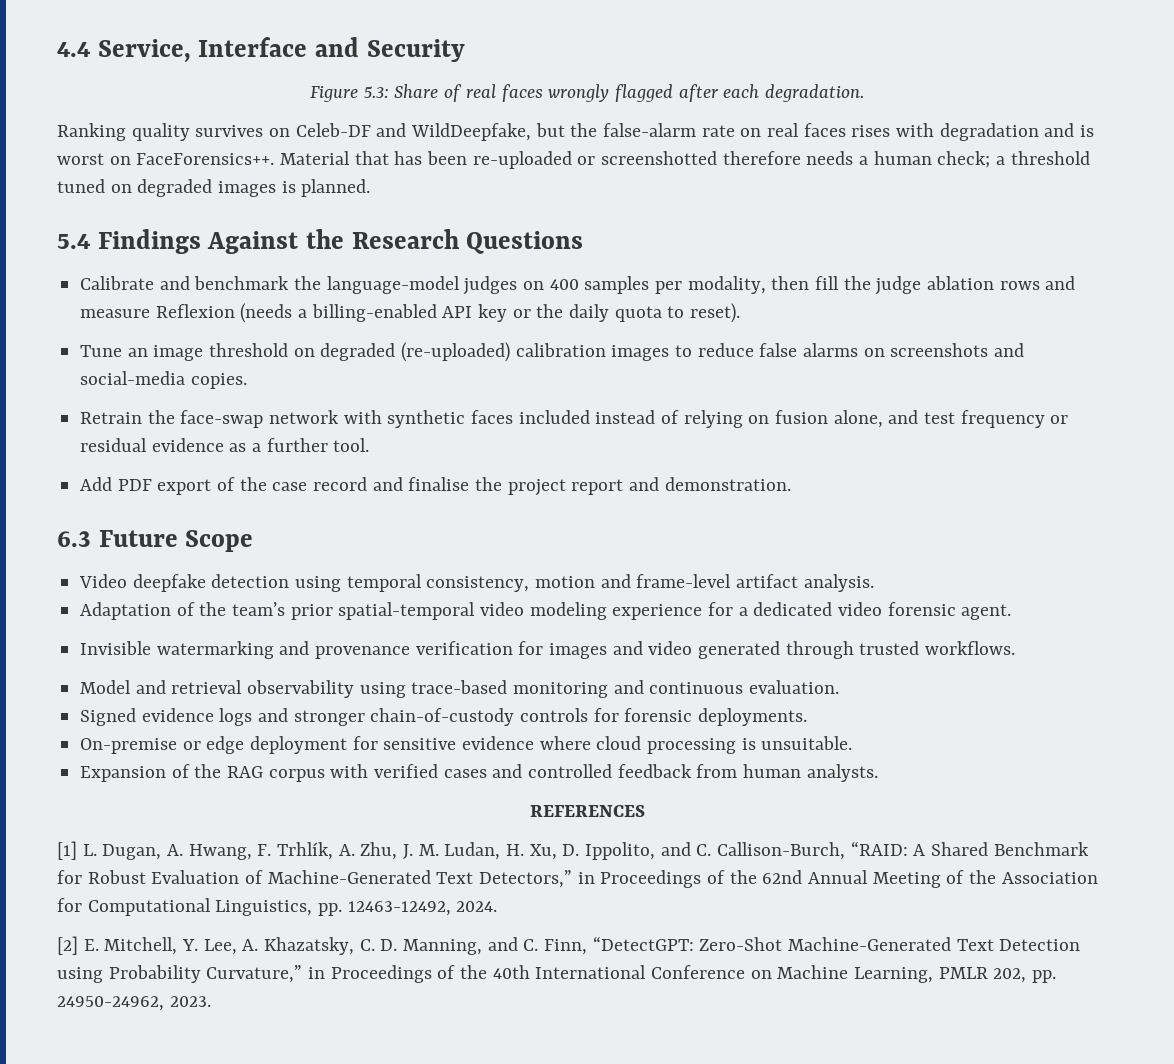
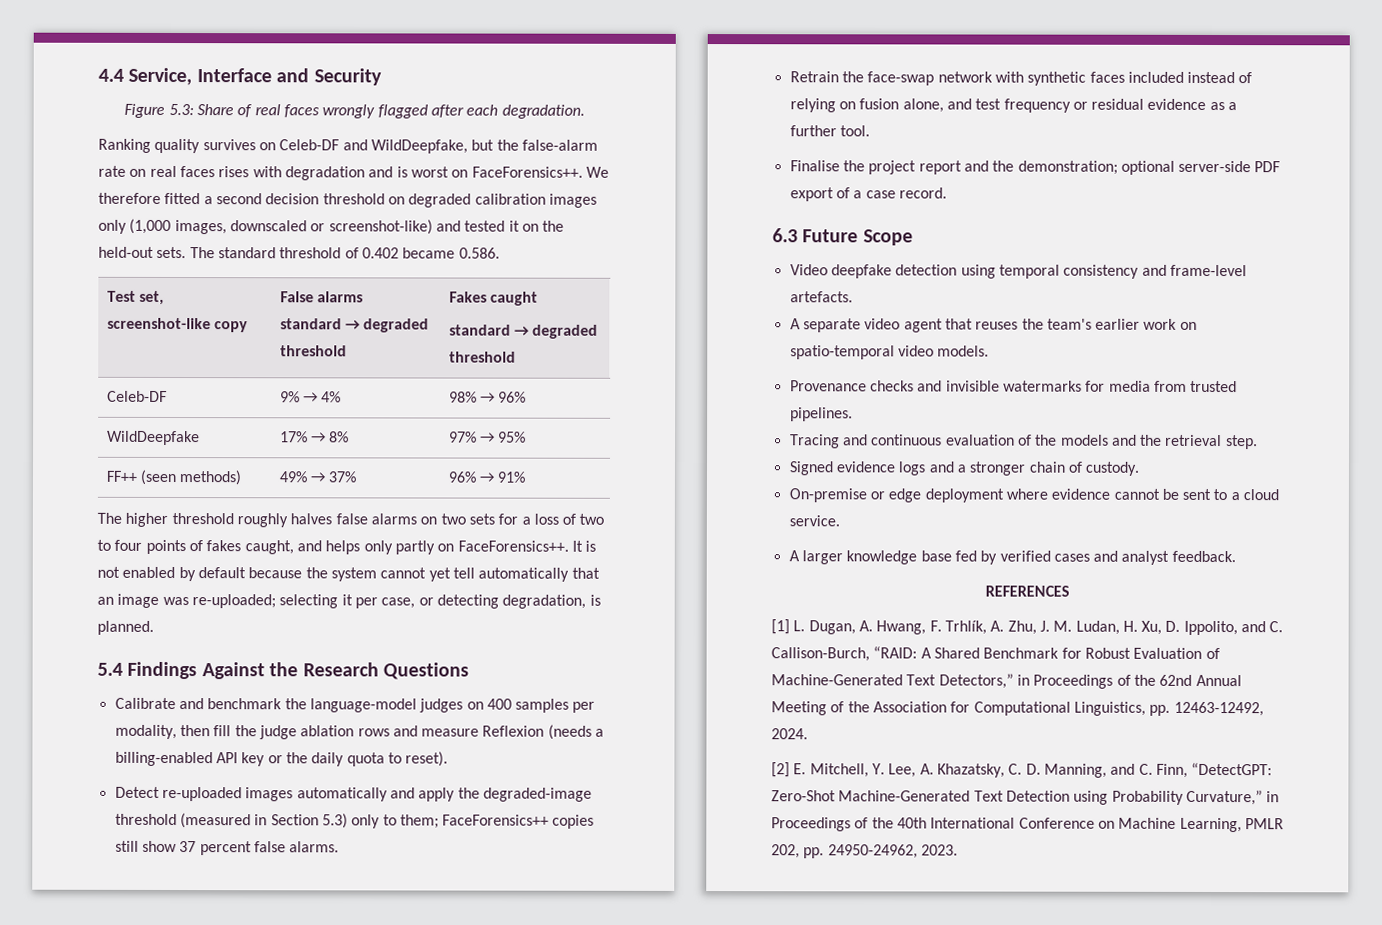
[280,151,1090,169] [57,179,277,197] Material that has been re-uploaded or screenshotted therefore needs a human check; a threshold tuned on degraded images -> [585,166,609,178] [98,192,597,208] [98,218,565,235] [98,246,500,259] [106,290,164,305] [106,317,248,333] [279,291,363,303] [279,318,430,333] [279,345,347,357] [448,291,538,306] [448,324,599,339] [448,351,516,363] [106,390,167,402] [279,391,342,403] [448,391,527,403] [106,430,200,446] [279,431,350,443] [448,431,527,443] [105,469,242,486] [278,471,357,483] [447,471,526,483] [97,512,605,528] [97,539,597,555] [97,566,600,582] [97,593,587,609] We therefore fitted a second decision threshold on degraded calibration images only (1,000 images, downscaled or screenshot-like) and tested it on the held-out sets. The standard threshold of 0.402 became 0.586. // Test set, screenshot-like copy | False alarms // standard → degraded threshold | Fakes caught // standard → degraded threshold // Celeb-DF | 9% → 4% | 98% → 96% // WildDeepfake | 17% → 8% | 97% → 95% // FF++ (seen methods) | 49% → 37% | 96% → 91% // The higher threshold roughly halves false alarms on two sets for a loss of two to four points of fakes caught, and helps only partly on FaceForensics++. It is not enabled by default because the system cannot yet tell automatically that an image was re-uploaded; selecting it per case, or detecting degradation,
[80,342,1025,362] [80,371,247,389] Tune an image threshold on degraded (re-uploaded) calibration images to reduce false alarms on screenshots and social-media copies. -> [114,786,592,802] [114,813,595,829] [114,840,340,856] Detect re-uploaded images automatically and apply the degraded-image threshold (measured in Section 5.3) only to them; FaceForensics++ copies still show 37 percent false alarms.
[80,477,791,496] Add PDF export of the case record and finalise the project report and demonstration. -> [789,160,1281,175] [789,187,947,202] Finalise the project report and the demonstration; optional server-side PDF export of a case record.
[426,574,874,592] [80,602,1012,620] [80,641,1016,659] [80,680,840,698] [80,708,808,726] [80,736,853,754] [80,764,878,782] consistency, motion and frame-level artifact analysis. // Adaptation of the team’s prior spatial-temporal video modeling experience for a dedicated video forensic agent. // Invisible watermarking and provenance verification for images and video generated through trusted workflows. // Model and retrieval observability using trace-based monitoring and continuous evaluation. // Signed evidence logs and stronger chain-of-custody controls for forensic deployments. // On-premise or edge deployment for sensitive evidence where cloud processing is unsuitable. // Expansion of the RAG corpus with verified cases and controlled feedback from human analysts. -> [1063,264,1247,279] [789,291,853,303] [789,318,1197,333] [789,345,990,360] [789,380,1238,393] [789,407,853,422] [789,434,1258,450] [788,461,1141,476] [788,488,1280,503] [788,515,840,527] [788,550,1236,565] consistency and frame-level artefacts. // A separate video agent that reuses the team's earlier work on spatio-temporal video models. // Provenance checks and invisible watermarks for media from trusted pipelines. // Tracing and continuous evaluation of the models and the retrieval step. // Signed evidence logs and a stronger chain of custody. // On-premise or edge deployment where evidence cannot be sent to a cloud service. // A larger knowledge base fed by verified cases and analyst feedback.

